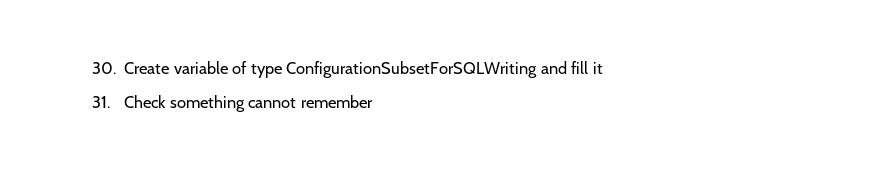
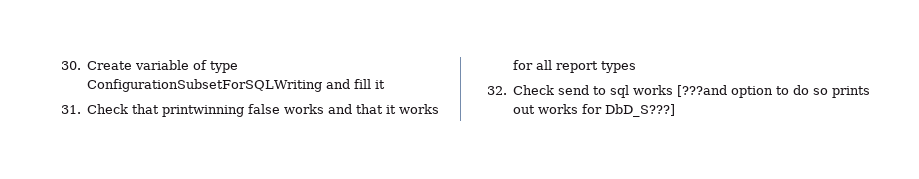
[169,95,373,112] something cannot remember -> [132,104,440,117] [513,60,637,73] [486,85,871,98] [513,104,676,117] that printwinning false works and that it works for all report types // 32. Check send to sql works [???and option to do so prints out works for DbD_S???]

